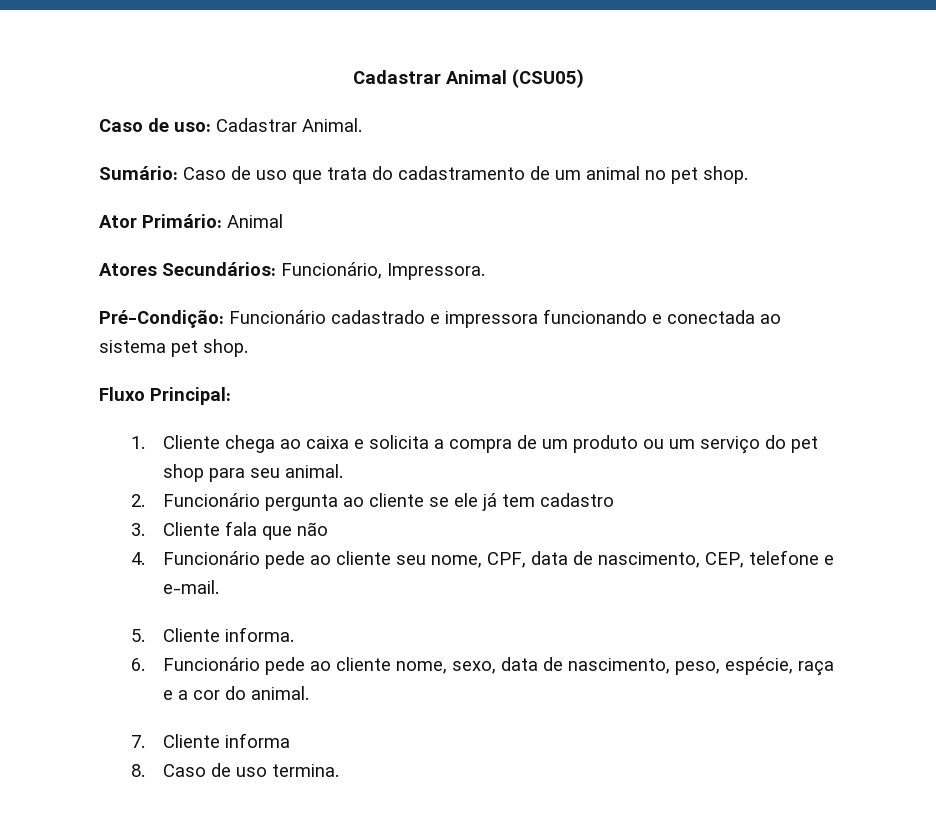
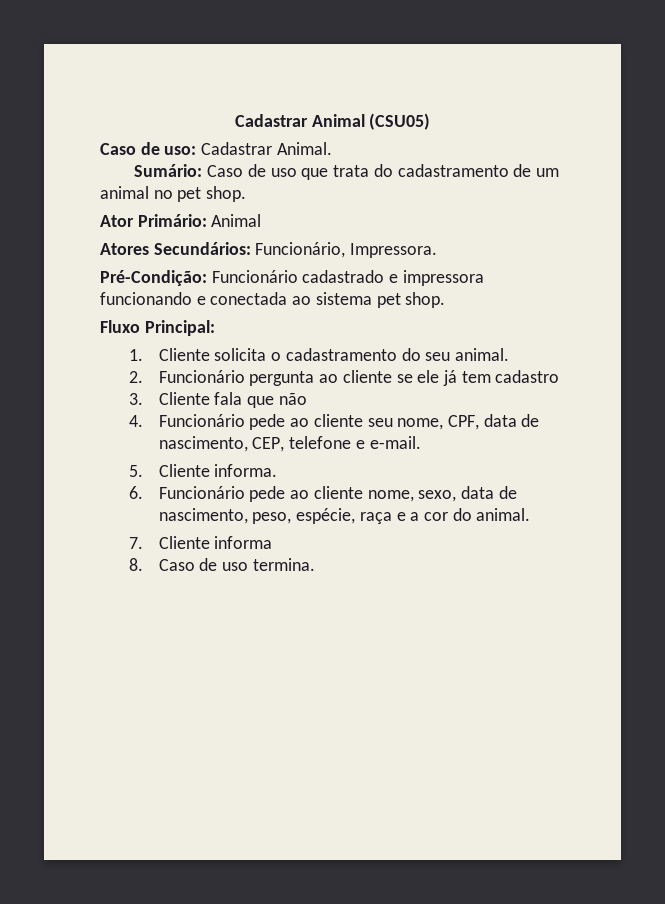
[224,435,818,454] [162,464,245,482] chega ao caixa e solicita a compra de um produto ou um serviço do pet shop para -> [214,348,421,361] solicita o cadastramento do

